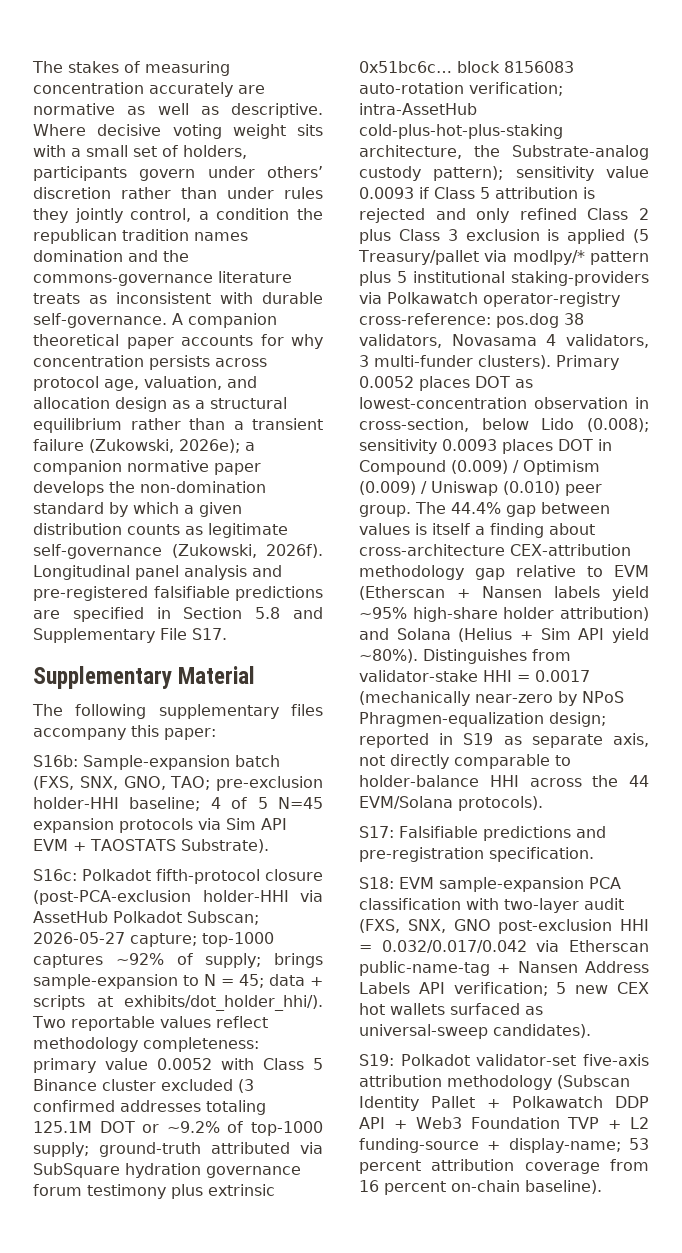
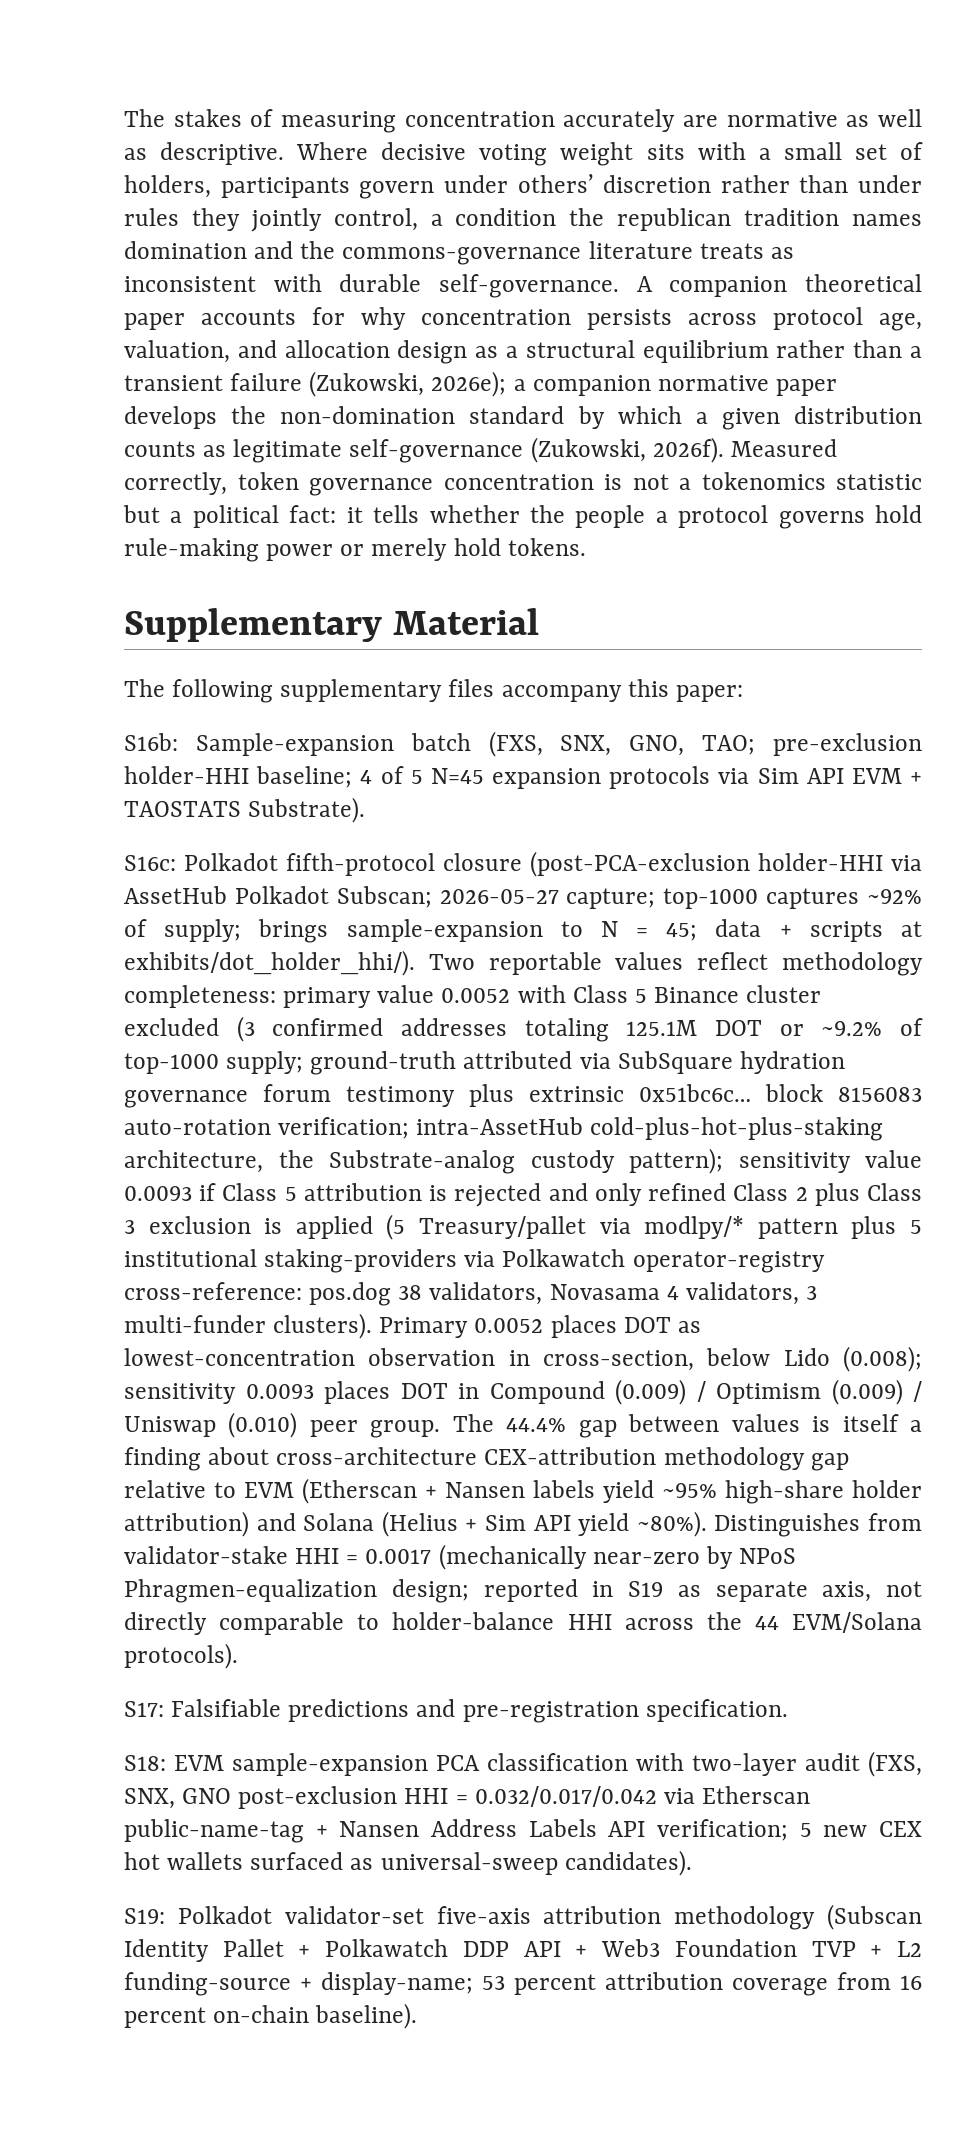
[33,565,282,580] [33,586,323,601] [33,607,323,622] [33,628,227,643] Longitudinal panel analysis and pre-registered falsifiable predictions are specified in Section 5.8 and Supplementary File S17. -> [730,439,837,457] [124,472,922,496] [123,505,922,529] [124,538,586,562] Measured correctly, token governance concentration is not a tokenomics statistic but a political fact: it tells whether the people a protocol governs hold rule-making power or merely hold tokens.

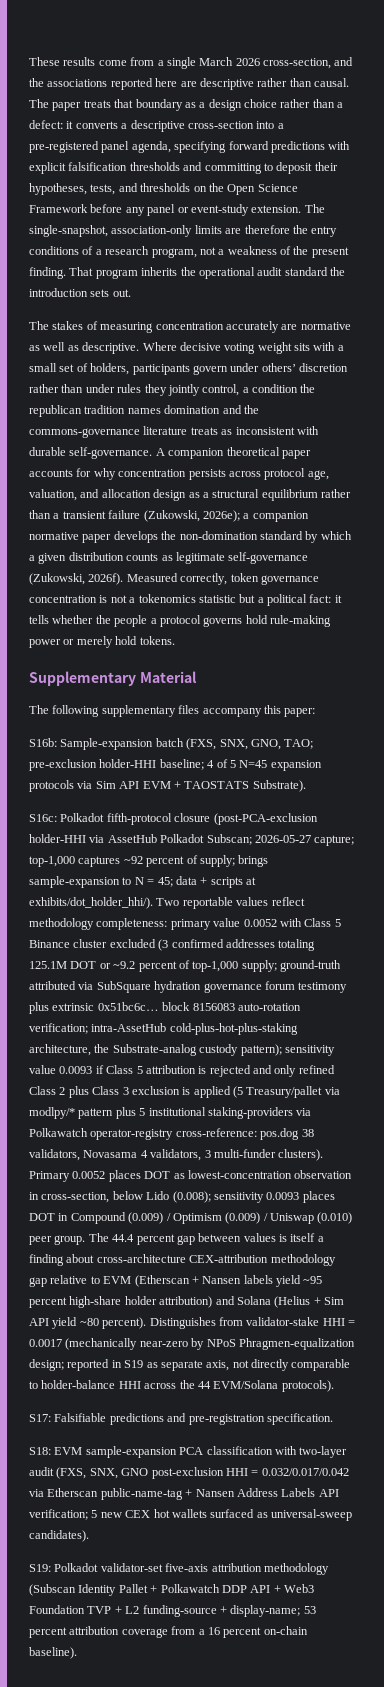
(124, 118) none -> [29,57,354,69] [29,78,349,90] [29,99,344,111] [29,120,284,132] [29,141,351,153] [29,162,338,174] [29,183,298,195] [29,204,325,216] [29,225,338,237] [29,246,349,258] [29,267,345,279] [29,288,131,297] These results come from a single March 2026 cross-section, and the associations reported here are descriptive rather than causal. The paper treats that boundary as a design choice rather than a defect: it converts a descriptive cross-section into a pre-registered panel agenda, specifying forward predictions with explicit falsification thresholds and committing to deposit their hypotheses, tests, and thresholds on the Open Science Framework before any panel or event-study extension. The single-snapshot, association-only limits are therefore the entry conditions of a research program, not a weakness of the present finding. That program inherits the operational audit standard the introduction sets out. //
[663,888,922,909] top-1000 captures ~92% -> [29,856,185,867] top-1,000 captures ~92 percent
[821,1018,923,1036] [124,1053,219,1074] ~9.2% of top-1000 -> [113,960,239,972] ~9.2 percent of top-1,000
[506,1418,567,1432] 44.4% -> [112,1234,175,1245] 44.4 percent
[662,1483,717,1498] ~95% -> [303,1276,323,1284] [29,1297,67,1308] ~95 percent
[636,1511,707,1537] ~80%). -> [79,1317,147,1329] ~80 percent).
(891, 1981) none -> [198,1629,205,1635] a

